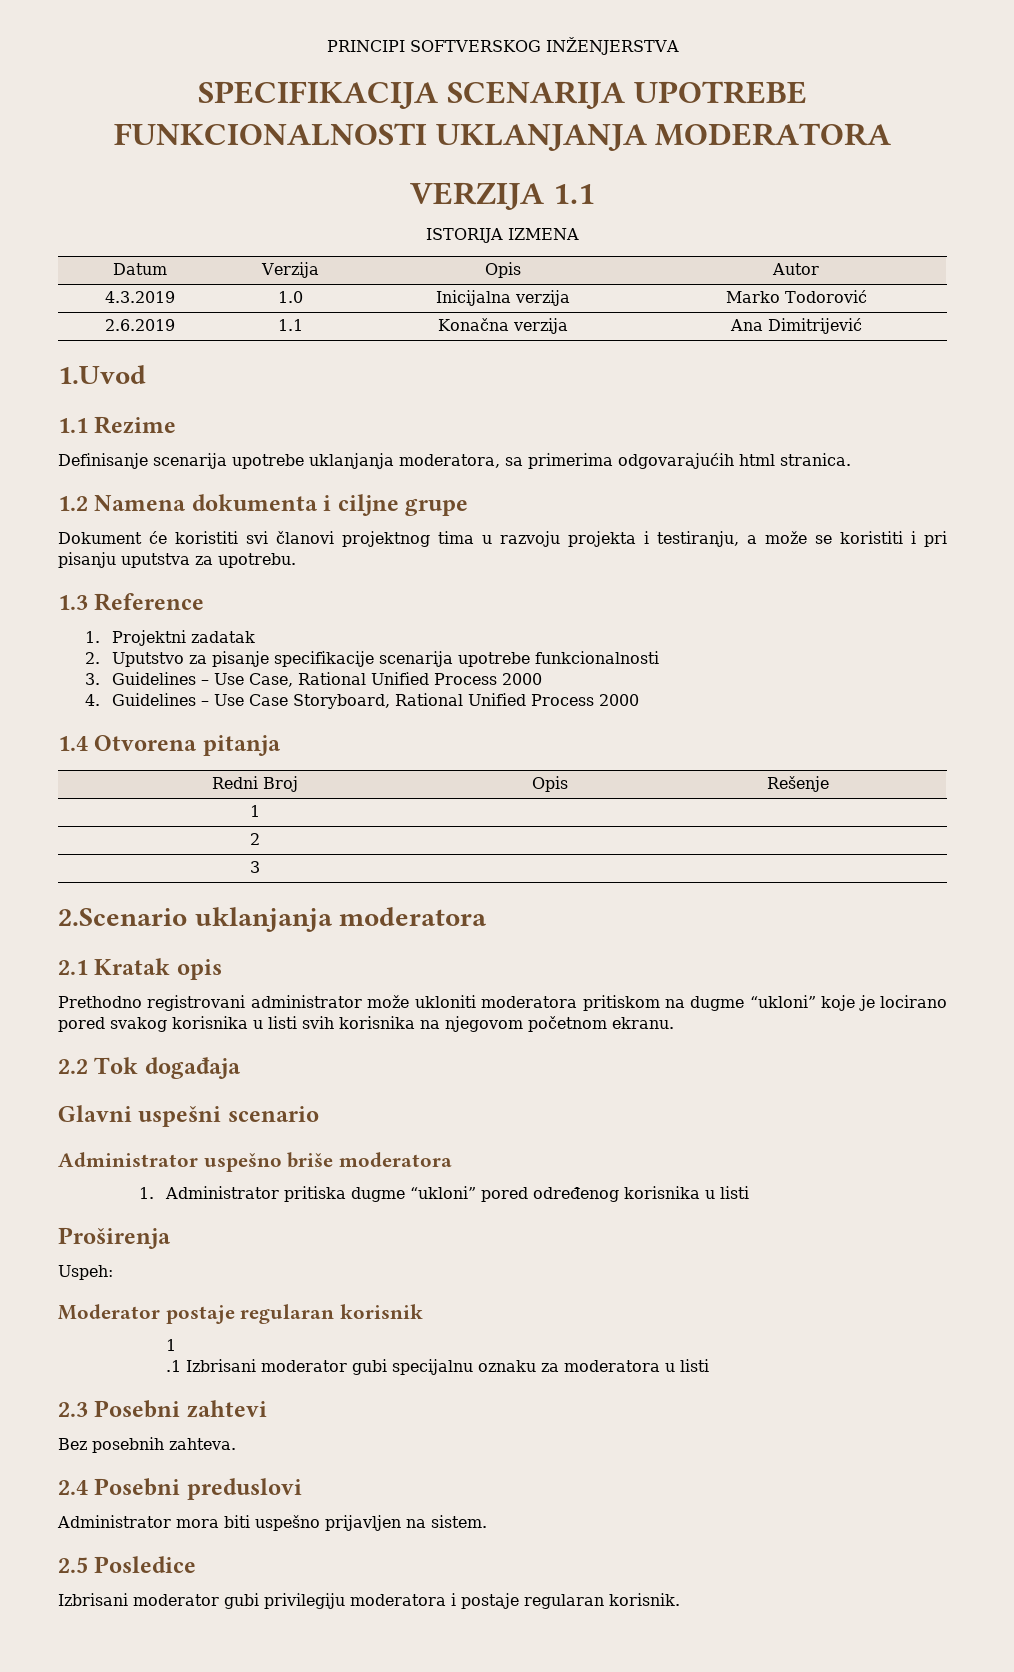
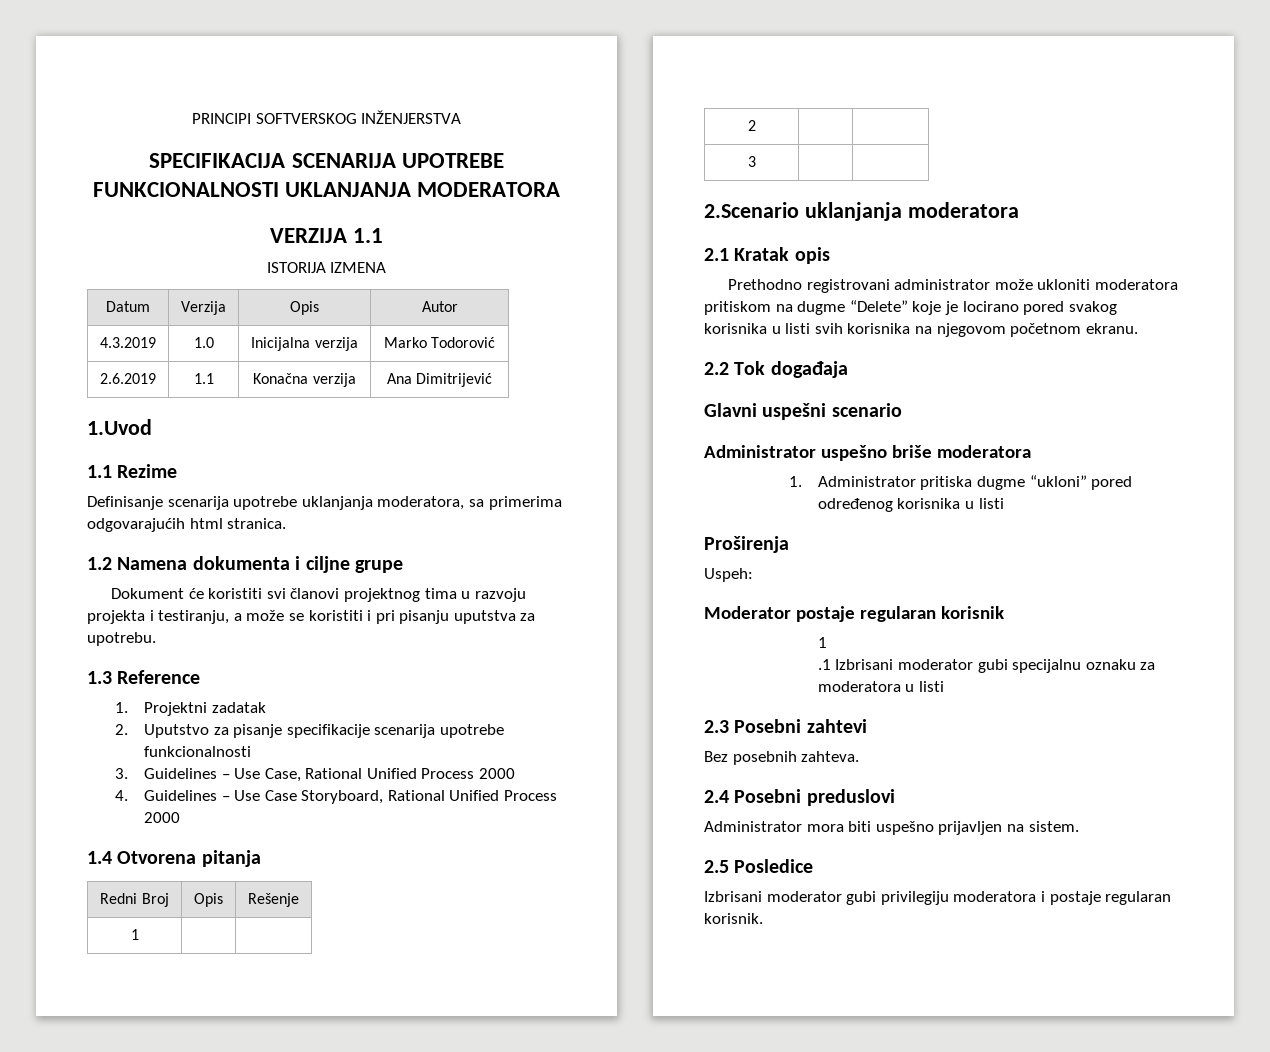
[749,995,816,1008] “ukloni” -> [849,300,908,312] “Delete”

